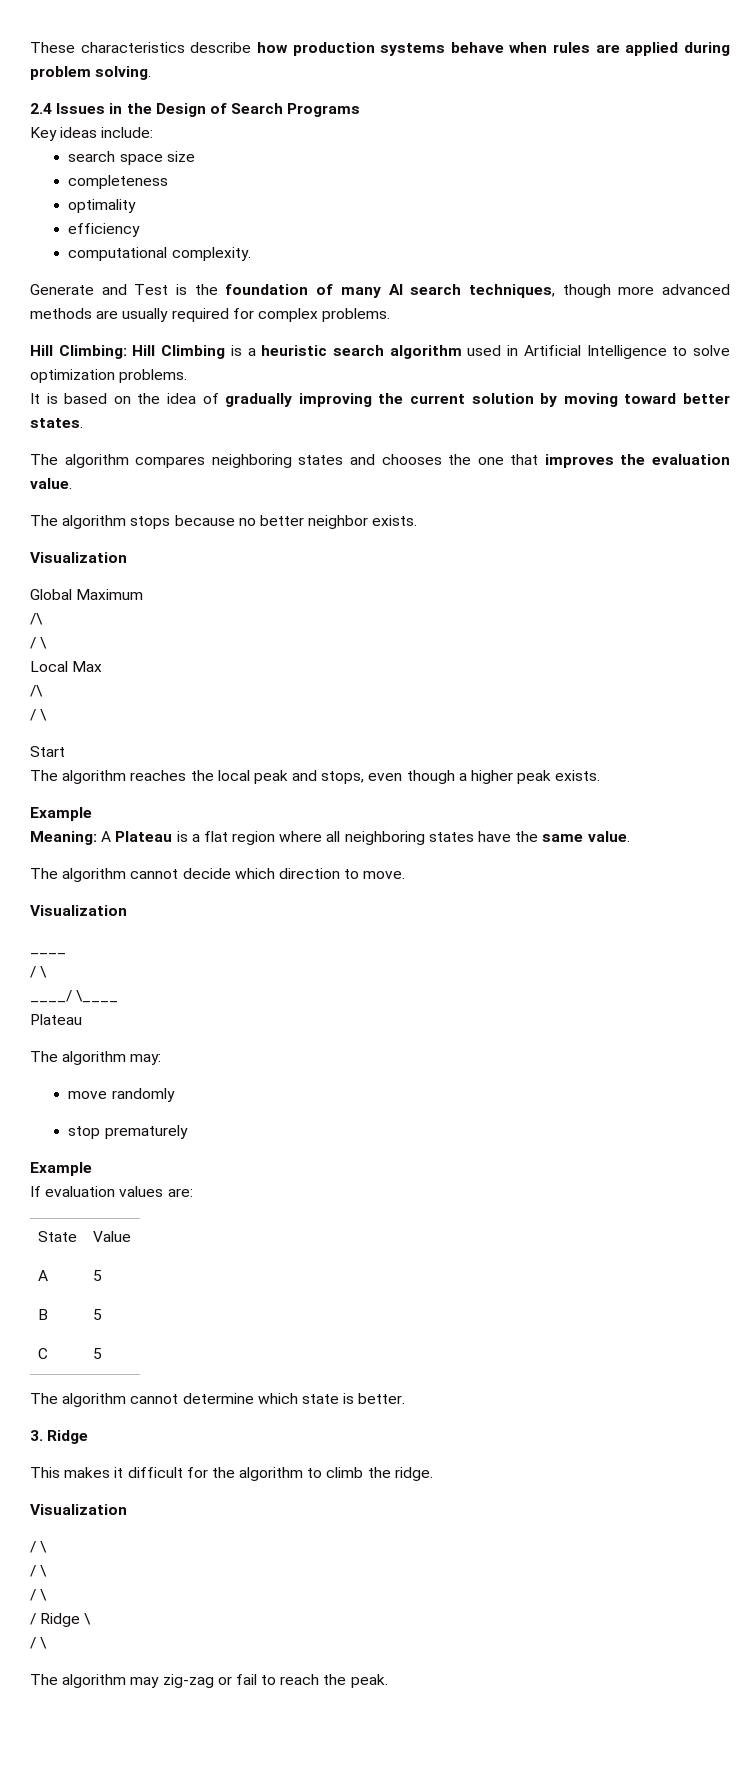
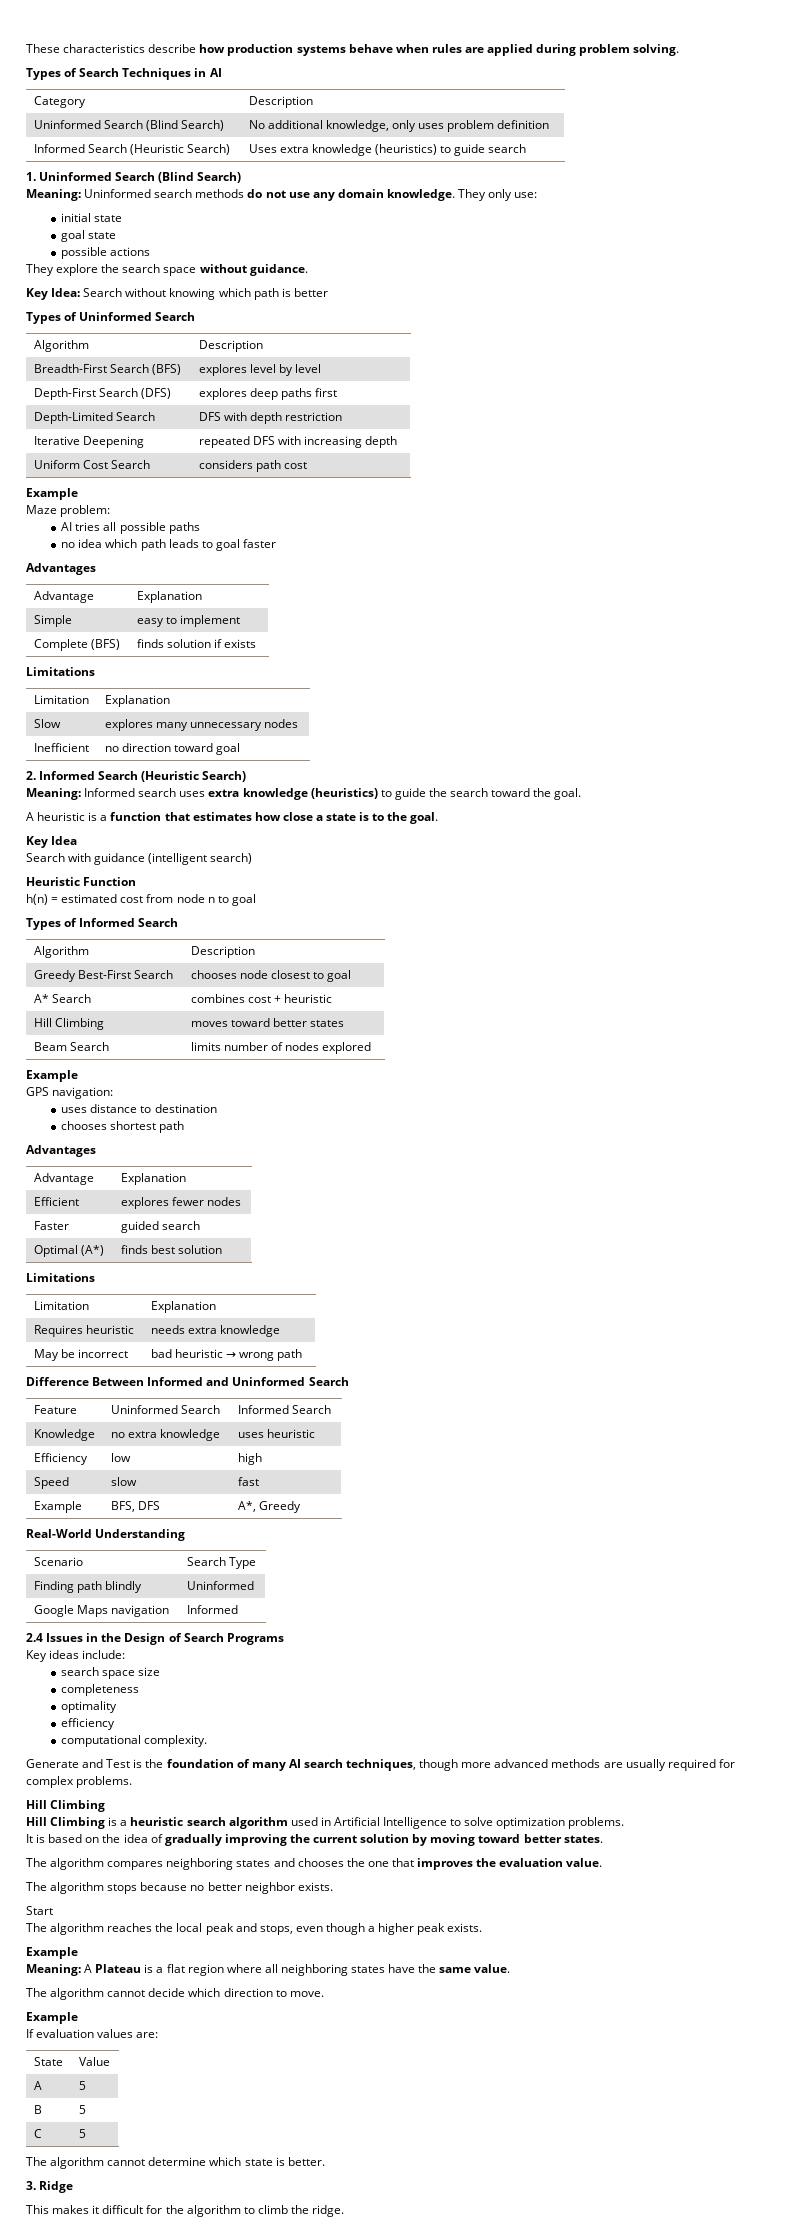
(152, 73) none -> [26,68,222,80] [33,96,86,108] [248,96,313,108] [33,120,225,131] [248,120,550,132] [33,144,231,155] [248,144,527,156] [26,172,242,183] [26,189,538,201] [61,213,123,222] [61,230,117,242] [61,247,151,259] [26,264,308,276] [26,288,328,300] [26,312,196,324] [33,340,89,352] [198,340,263,352] [33,364,181,375] [198,364,322,376] [33,388,171,400] [198,388,338,400] [33,412,155,424] [198,412,343,424] [33,436,144,448] [198,436,398,448] [33,460,150,469] [198,460,307,472] [26,488,78,500] [26,505,111,517] [61,522,200,534] [61,539,276,551] [26,563,96,575] [33,591,94,603] [136,591,202,603] [33,615,72,627] [136,615,240,627] [33,639,120,651] [136,639,257,648] [26,667,95,676] [33,695,89,704] [104,695,170,707] [33,719,61,728] [104,719,299,731] [33,743,89,752] [104,743,241,755] [26,771,247,782] [26,788,582,800] [26,812,439,824] [26,836,78,848] [26,853,253,865] [26,877,137,886] [26,894,256,906] [26,918,179,930] [33,946,89,958] [190,946,255,958] [33,970,173,982] [190,970,352,982] [33,994,91,1003] [190,994,333,1003] [33,1018,104,1030] [190,1018,345,1027] [33,1042,109,1051] [190,1042,372,1054] [26,1070,78,1082] [26,1087,114,1099] [61,1104,217,1113] [61,1121,185,1133] [26,1145,96,1157] [33,1173,94,1185] [120,1173,186,1185] [33,1197,79,1206] [120,1197,241,1209] [33,1221,69,1230] [120,1221,200,1233] [33,1245,104,1257] [120,1245,222,1254] [26,1273,95,1282] [33,1301,89,1310] [150,1301,216,1313] [33,1325,134,1337] [150,1325,280,1337] [33,1349,128,1361] [150,1349,303,1361] [26,1377,349,1386] [33,1405,77,1414] [110,1405,220,1414] [237,1405,331,1414] [33,1429,95,1441] [110,1429,220,1441] [237,1429,315,1438] [33,1453,88,1465] [110,1453,131,1462] [237,1453,262,1465] [33,1477,69,1489] [110,1477,137,1486] [237,1477,259,1486] [33,1501,82,1513] [110,1501,160,1512] [237,1501,301,1513] [26,1529,186,1541] [33,1557,83,1566] [186,1557,256,1569] [33,1581,142,1593] [186,1581,254,1590] [33,1605,169,1617] [186,1605,238,1614] // Types of Search Techniques in AI // Category | Description // Uninformed Search (Blind Search) | No additional knowledge, only uses problem definition // Informed Search (Heuristic Search) | Uses extra knowledge (heuristics) to guide search // 1. Uninformed Search (Blind Search) // Meaning: Uninformed search methods do not use any domain knowledge. They only use: // initial state // goal state // possible actions // They explore the search space without guidance. // Key Idea: Search without knowing which path is better // Types of Uninformed Search // Algorithm | Description // Breadth-First Search (BFS) | explores level by level // Depth-First Search (DFS) | explores deep paths first // Depth-Limited Search | DFS with depth restriction // Iterative Deepening | repeated DFS with increasing depth // Uniform Cost Search | considers path cost // Example // Maze problem: // AI tries all possible paths // no idea which path leads to goal faster // Advantages // Advantage | Explanation // Simple | easy to implement // Complete (BFS) | finds solution if exists // Limitations // Limitation | Explanation // Slow | explores many unnecessary nodes // Inefficient | no direction toward goal // 2. Informed Search (Heuristic Search) // Meaning: Informed search uses extra knowledge (heuristics) to guide the search toward the goal. // A heuristic is a function that estimates how close a state is to the goal. // Key Idea // Search with guidance (intelligent search) // Heuristic Function // h(n) = estimated cost from node n to goal // Types of Informed Search // Algorithm | Description // Greedy Best-First Search | chooses node closest to goal // A* Search | combines cost + heuristic // Hill Climbing | moves toward better states // Beam Search | limits number of nodes explored // Example // GPS navigation: // uses distance to destination // chooses shortest path // Advantages // Advantage | Explanation // Efficient | explores fewer nodes // Faster | guided search // Optimal (A*) | finds best solution // Limitations // Limitation | Explanation // Requires heuristic | needs extra knowledge // May be incorrect | bad heuristic → wrong path // Difference Between Informed and Uninformed Search // Feature | Uninformed Search | Informed Search // Knowledge | no extra knowledge | uses heuristic // Efficiency | low | high // Speed | slow | fast // Example | BFS, DFS | A*, Greedy // Real-World Understanding // Scenario | Search Type // Finding path blindly | Uninformed // Google Maps navigation | Informed
[58,345,127,359] Climbing: -> [50,1800,106,1812] Climbing //
[30,552,127,563] [30,589,144,600] [30,613,43,625] [30,637,48,649] [30,661,103,672] [30,685,43,697] [30,709,48,721] // Visualization // Global Maximum // /\ // / \ // Local Max // /\ // / \ -> (333, 1886) none
[30,905,127,916] [30,953,66,955] [30,966,48,978] [30,990,119,1003] [30,1014,82,1025] [30,1051,162,1065] [68,1088,175,1102] [68,1125,188,1139] // Visualization // ____ // / \ // ____/ \____ // Plateau // The algorithm may: // move randomly // stop prematurely -> (324, 1994) none
[30,1504,127,1515] [30,1541,48,1553] [30,1565,48,1577] [30,1589,48,1601] [30,1613,92,1627] [30,1637,48,1649] [30,1674,388,1688] // Visualization // / \ // / \ // / \ // / Ridge \ // / \ // The algorithm may zig-zag or fail to reach the peak. -> (345, 2211) none

